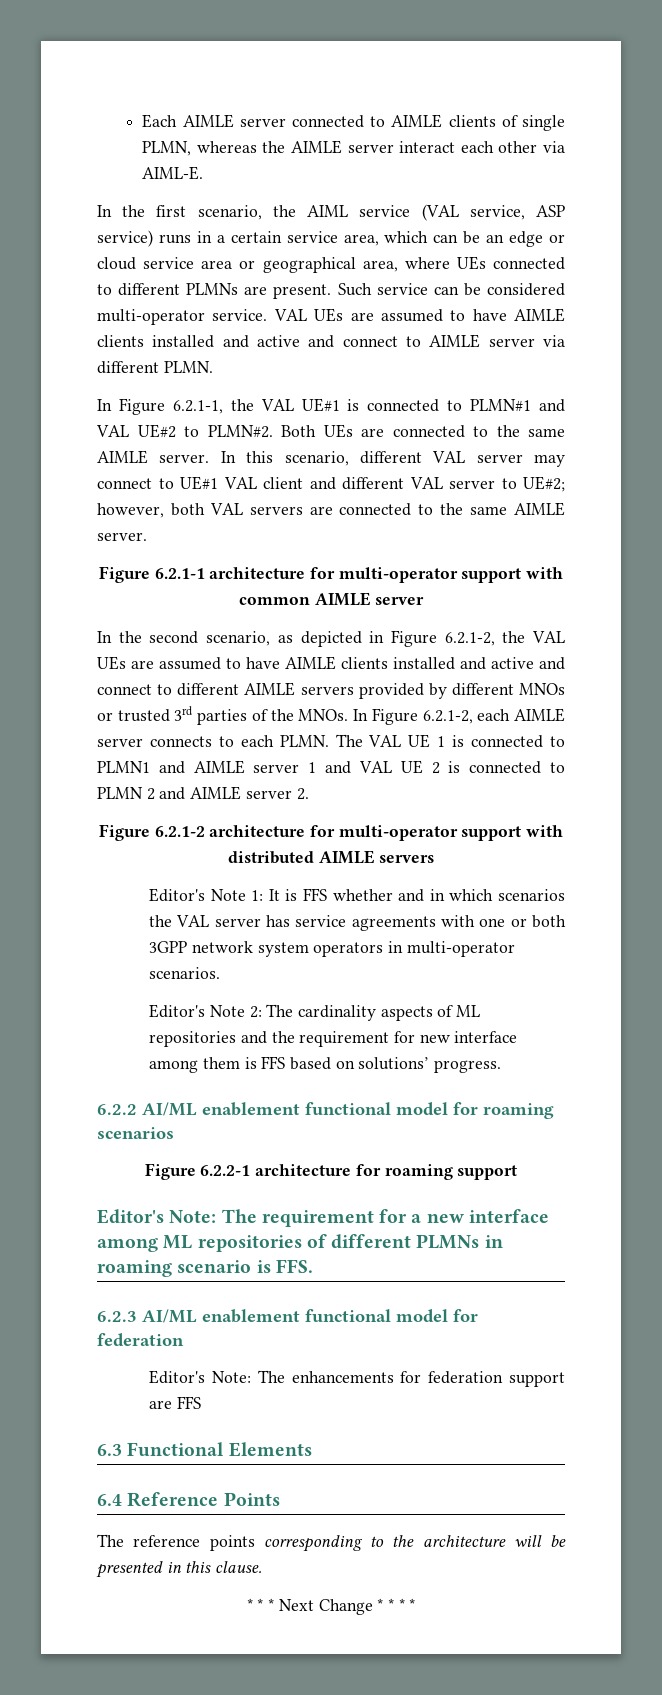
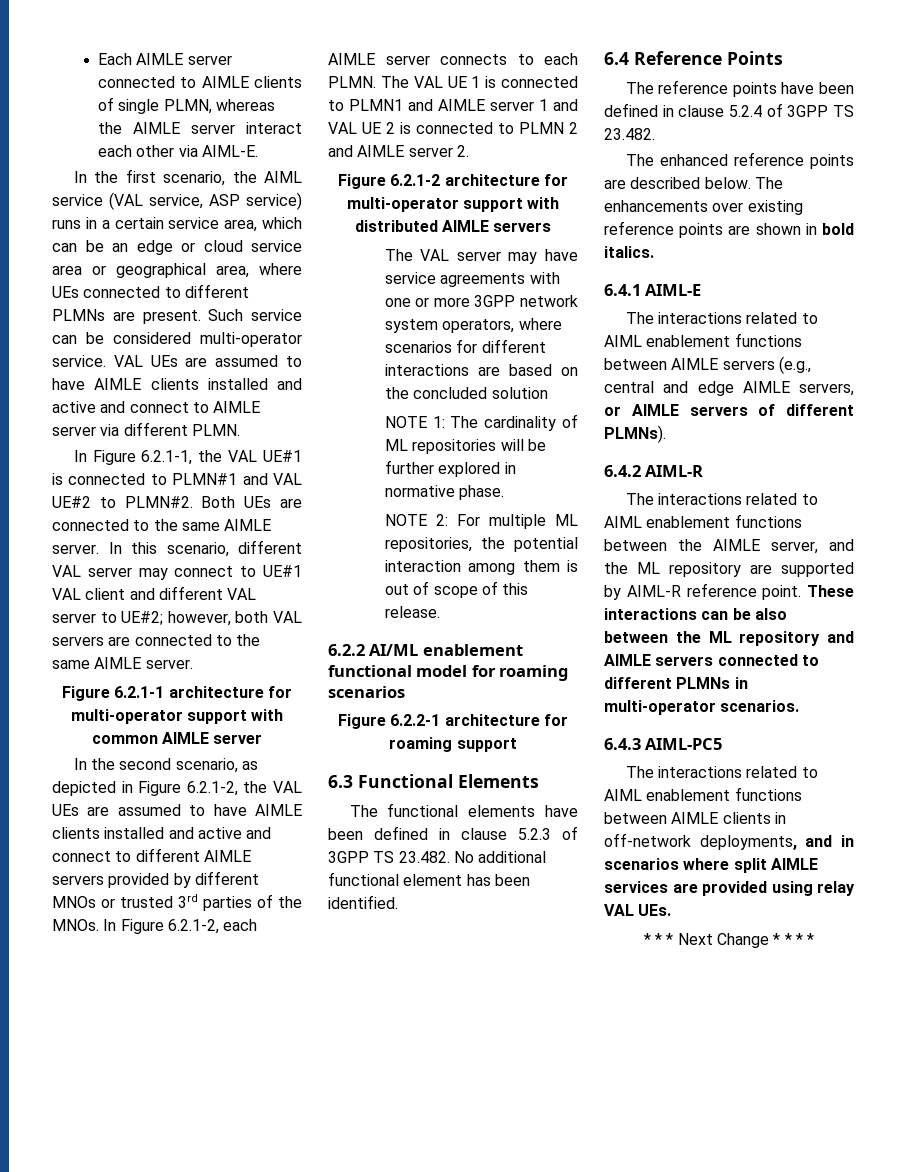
[149,888,565,902] [149,915,291,927] Editor's Note 1: It is FFS whether and in which scenarios the VAL server has -> [384,249,578,264] The VAL server may have
[532,915,566,928] both -> [433,297,470,307] more
[313,941,515,957] [149,967,221,979] [149,1004,262,1018] operators in multi-operator scenarios. // Editor's Note 2: -> [442,318,562,333] [384,339,546,353] [384,364,578,376] [384,387,548,399] [384,416,445,428] operators, where scenarios for different interactions are based on the concluded solution // NOTE 1:
[380,1006,433,1021] aspects -> (557, 423) none
[240,1031,518,1047] [149,1056,502,1073] and the requirement for new interface among them is FFS based on solutions’ progress. -> [500,439,546,451] [384,460,516,477] [384,485,505,500] [384,514,578,529] [384,537,578,552] [384,560,578,575] [384,581,529,598] [384,606,440,618] will be further explored in normative phase. // NOTE 2: For multiple ML repositories, the potential interaction among them is out of scope of this release.
[97,1209,549,1227] [97,1234,503,1252] [97,1259,313,1277] [97,1309,478,1323] [97,1333,184,1347] [149,1370,565,1387] [149,1396,201,1409] [97,1442,312,1457] Editor's Note: The requirement for a new interface among ML repositories of different PLMNs in roaming scenario is FFS. // 6.2.3 AI/ML enablement functional model for federation // Editor's Note: The enhancements for federation support are FFS // 6.3 Functional Elements -> [328,774,539,788] [349,803,578,817] [328,826,578,840] [328,851,547,863] [328,872,530,886] [328,895,398,909] 6.3 Functional Elements // The functional elements have been defined in clause 5.2.3 of 3GPP TS 23.482. No additional functional element has been identified.
[263,1535,566,1552] [96,1561,263,1578] corresponding to the architecture will be presented in this clause. -> [781,82,854,94] [604,103,854,117] [604,128,655,140] [625,152,854,169] [604,177,783,189] [604,200,803,215] [604,221,854,238] [604,246,654,258] [604,284,702,296] [625,312,818,324] [604,333,802,347] [604,356,811,374] [604,381,854,396] [604,404,854,416] [604,425,666,443] [604,465,704,477] [625,493,818,505] [604,514,802,528] [604,539,854,554] [604,562,854,577] [604,583,854,600] [604,608,787,620] [604,631,854,646] [604,654,819,666] [604,677,748,689] [604,700,800,715] [604,738,723,750] [625,766,818,778] [604,787,802,801] [604,812,786,824] [604,833,854,850] [604,858,818,873] [604,881,855,896] [604,904,672,916] have been defined in clause 5.2.4 of 3GPP TS 23.482. // The enhanced reference points are described below. The enhancements over existing reference points are shown in bold italics. // 6.4.1 AIML-E // The interactions related to AIML enablement functions between AIMLE servers (e.g., central and edge AIMLE servers, or AIMLE servers of different PLMNs). // 6.4.2 AIML-R // The interactions related to AIML enablement functions between the AIMLE server, and the ML repository are supported by AIML-R reference point. These interactions can be also between the ML repository and AIMLE servers connected to different PLMNs in multi-operator scenarios. // 6.4.3 AIML-PC5 // The interactions related to AIML enablement functions between AIMLE clients in off-network deployments, and in scenarios where split AIMLE services are provided using relay VAL UEs.

